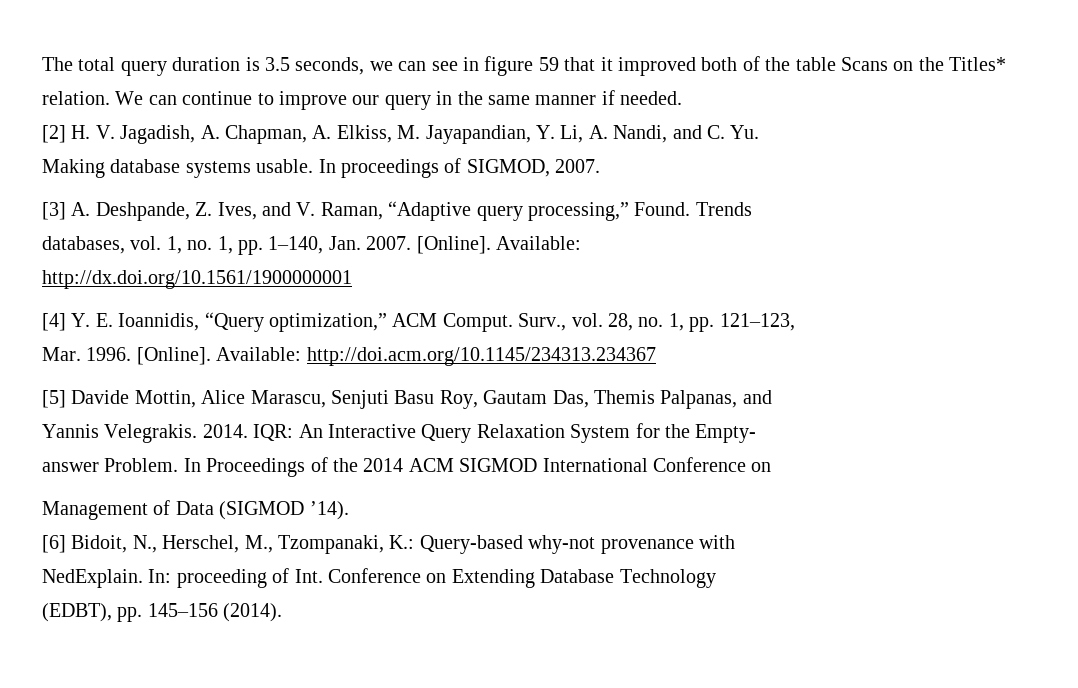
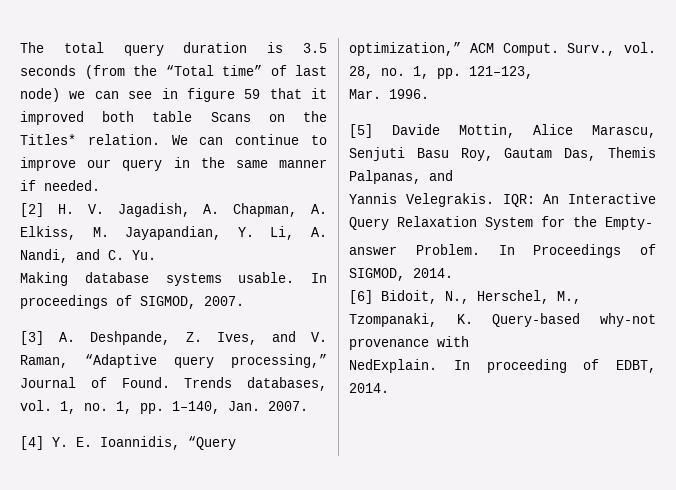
[295,57,365,75] seconds, -> [20,65,327,79] [20,88,60,102] seconds (from the “Total time” of last node)
[742,56,791,71] of the -> (135, 116) none
(629, 211) none -> [20,377,107,388] Journal of
(752, 209) // -> (233, 382) none
[416,236,581,254] [42,270,352,289] [Online]. Available: // http://dx.doi.org/10.1561/1900000001 -> (308, 406) none
[136,347,656,366] [Online]. Available: http://doi.acm.org/10.1145/234313.234367 -> (429, 94) none
[202,424,248,438] 2014. -> (494, 200) none
[333,457,772,472] [42,500,349,520] the 2014 ACM SIGMOD International Conference on // Management of Data (SIGMOD ’14). -> [349,268,453,281] SIGMOD, 2014.
[389,535,415,549] K.: -> [456,314,473,324] K.
[148,569,172,583] In: -> [453,360,470,370] In
[294,568,716,588] [42,603,283,622] Int. Conference on Extending Database Technology // (EDBT), pp. 145–156 (2014). -> [616,360,656,373] [349,383,389,393] EDBT, 2014.

